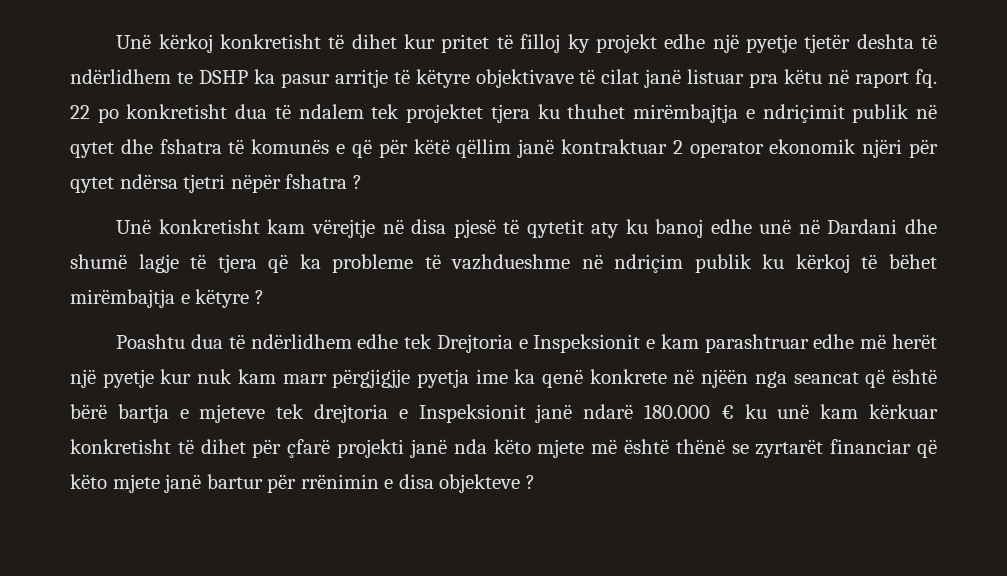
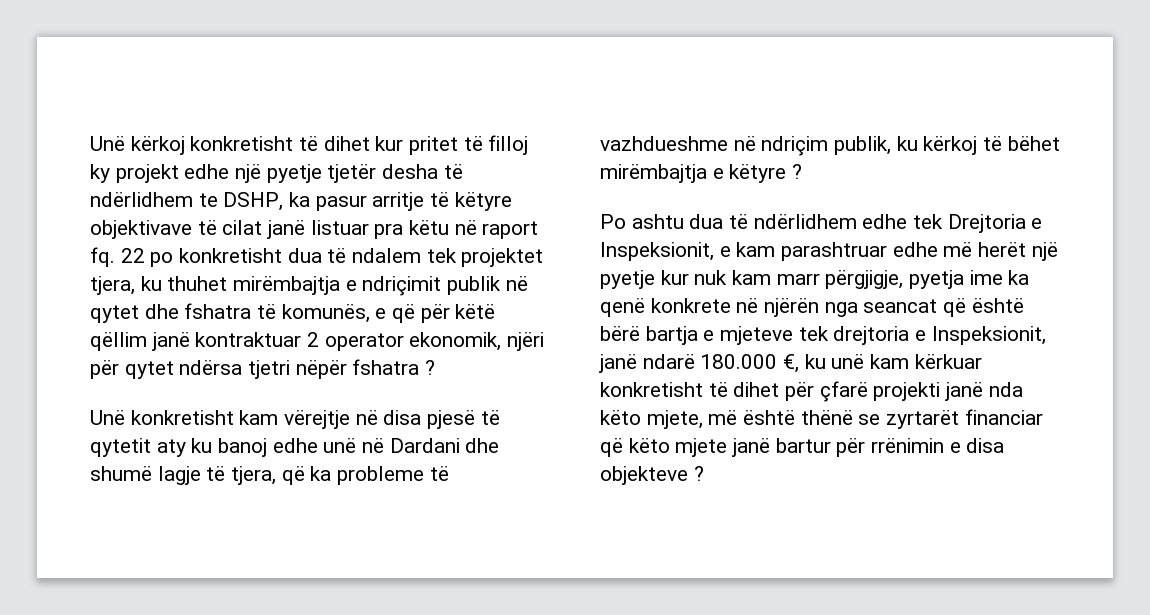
[856,34,914,49] deshta -> [382,164,439,179] desha
[198,70,248,84] DSHP -> [223,192,284,211] DSHP,
[490,104,530,123] tjera -> [90,276,135,295] tjera,
[251,139,330,154] komunës -> [281,304,370,323] komunës,
[769,139,857,154] ekonomik -> [409,332,502,351] ekonomik,
[217,254,257,273] tjera -> [231,466,277,485] tjera,
[694,254,752,273] publik -> [834,136,892,155] publik,
[116,334,186,349] Poashtu -> [600,214,684,229] Po ashtu
[533,334,641,353] Inspeksionit -> [600,242,714,261] Inspeksionit,
[332,369,411,388] përgjigjje -> [825,270,904,289] përgjigje,
[701,369,749,388] njëën -> [764,298,820,317] njërën
[418,404,526,423] Inspeksionit -> [931,326,1046,345] Inspeksionit,
[720,405,734,419] € -> [783,354,800,373] €,
[537,439,585,458] mjete -> [646,410,703,429] mjete,

